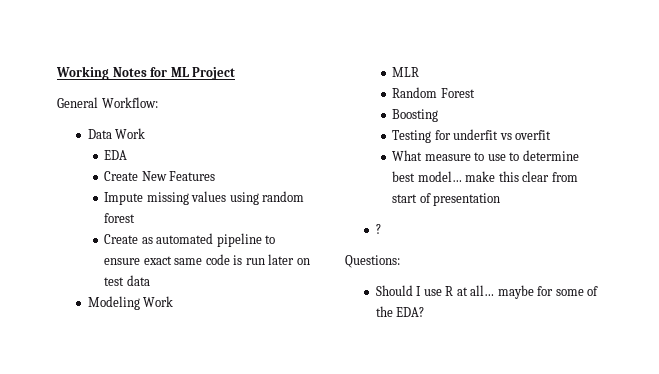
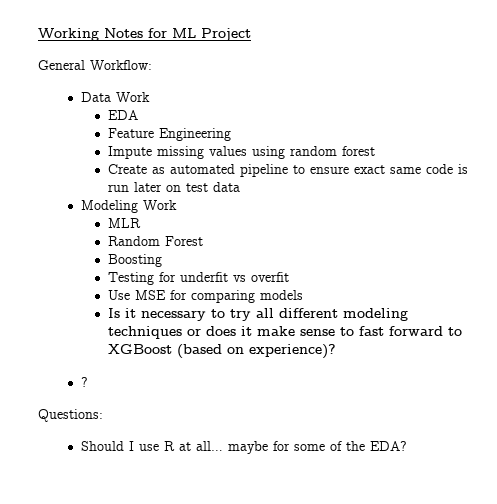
[104,171,216,181] Create New Features -> [107,128,231,141] Feature Engineering
[392,150,579,161] [392,171,578,182] [392,193,501,206] What measure to use to determine best model… make this clear from start of presentation -> [107,290,303,303] [107,308,408,321] [107,326,462,339] [107,344,336,359] Use MSE for comparing models // Is it necessary to try all different modeling techniques or does it make sense to fast forward to XGBoost (based on experience)?

